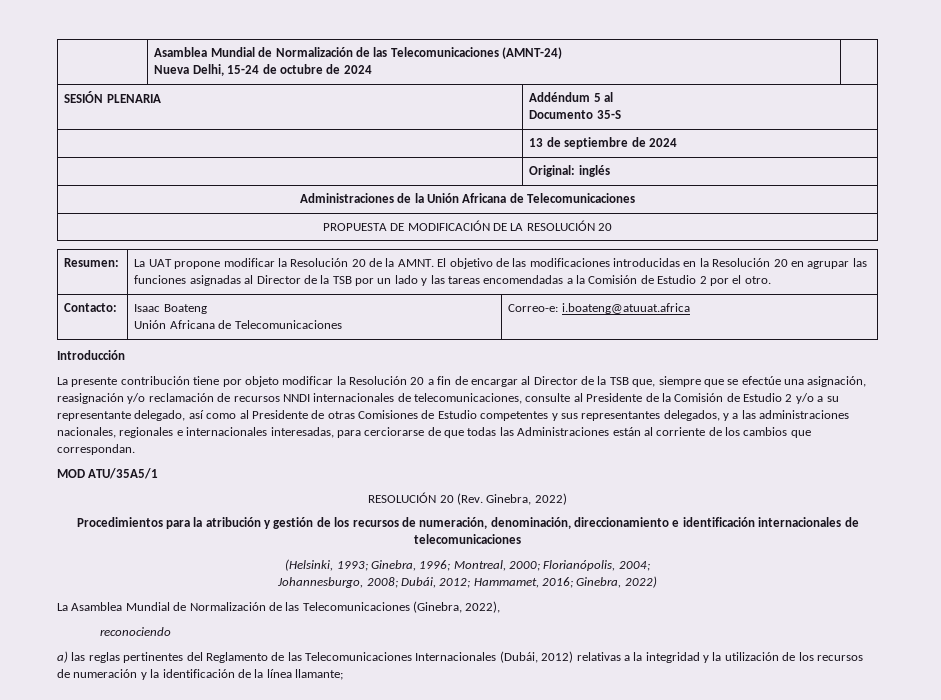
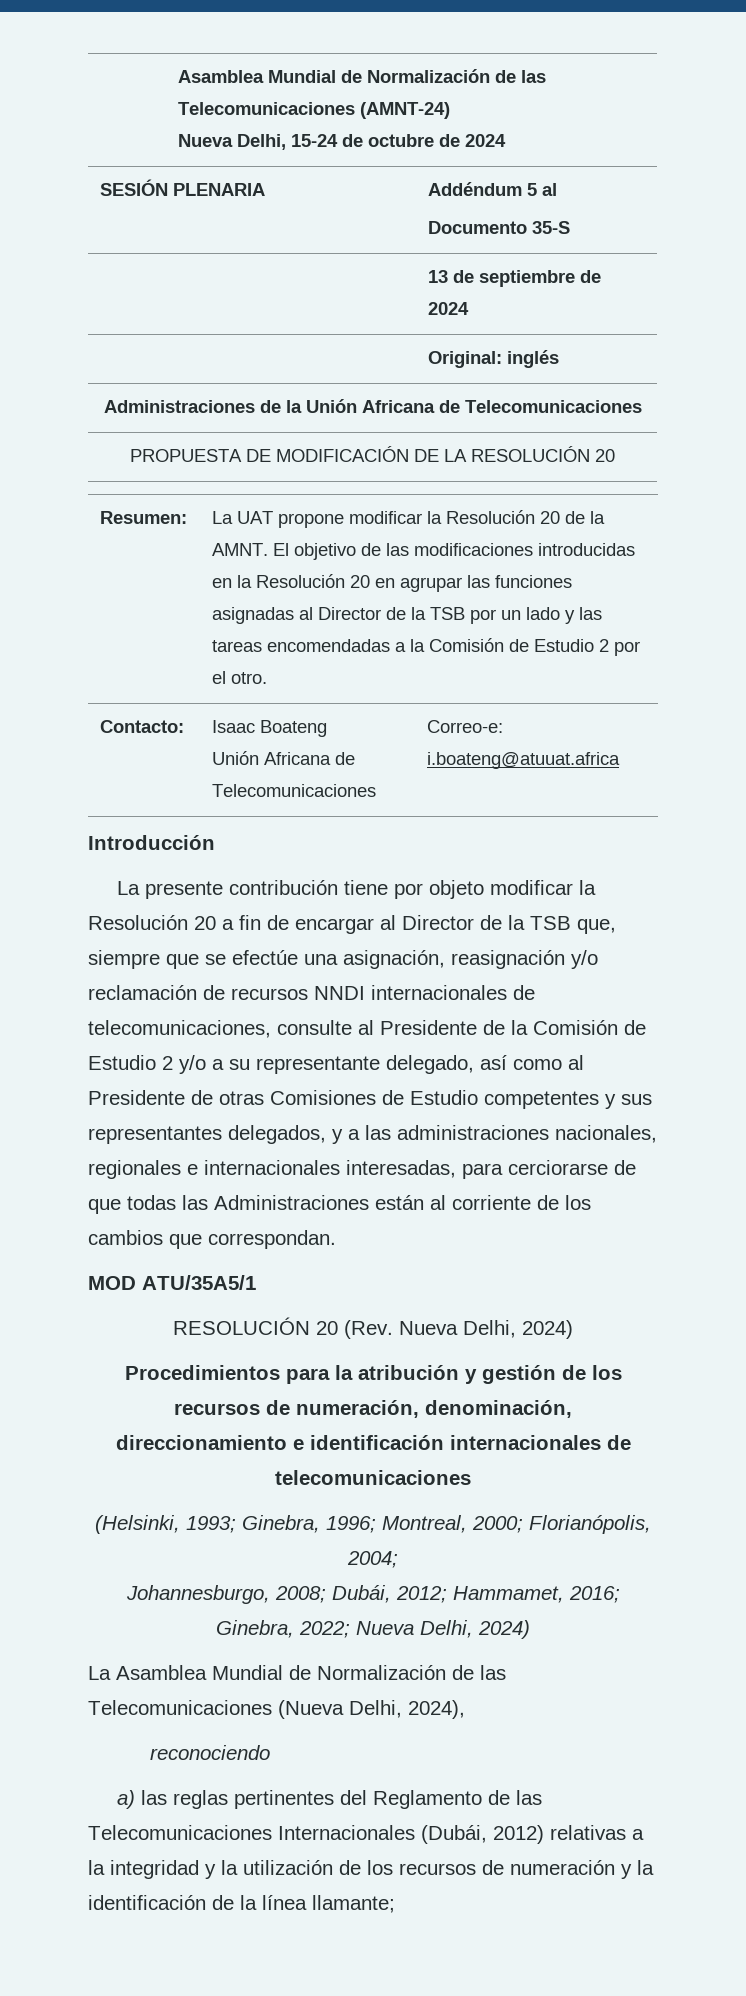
[486,493,567,505] Ginebra, 2022) -> [399,1320,573,1339] Nueva Delhi, 2024)
[624,576,657,588] 2022) -> [299,1620,530,1639] 2022; Nueva Delhi, 2024)
[413,601,501,613] (Ginebra, 2022), -> [278,1700,465,1719] (Nueva Delhi, 2024),

